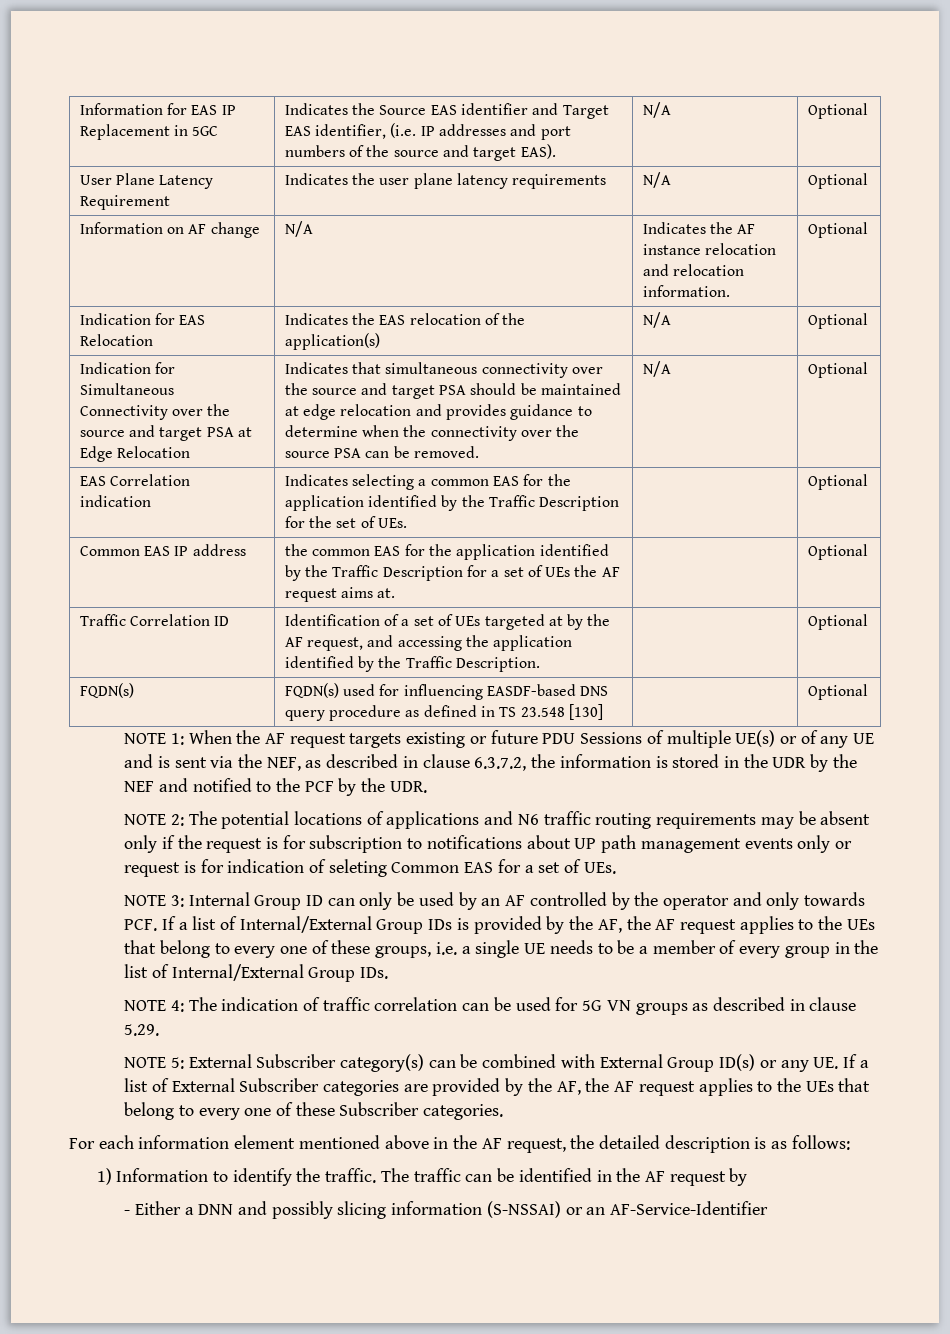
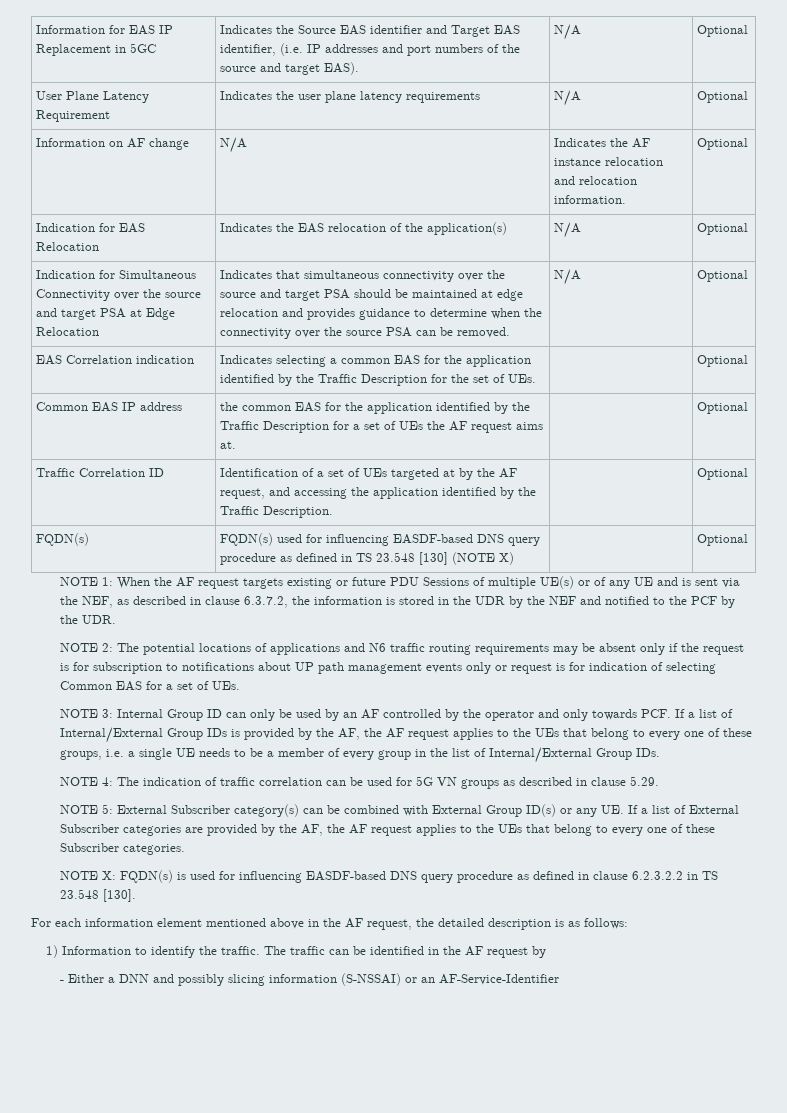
(603, 712) none -> [452,552,515,565] (NOTE X)
[328,859,387,877] seleting -> [665,662,716,674] selecting
(504, 1112) none -> [59,870,718,883] [59,889,136,902] // NOTE X: FQDN(s) is used for influencing EASDF-based DNS query procedure as defined in clause 6.2.3.2.2 in TS 23.548 [130].

